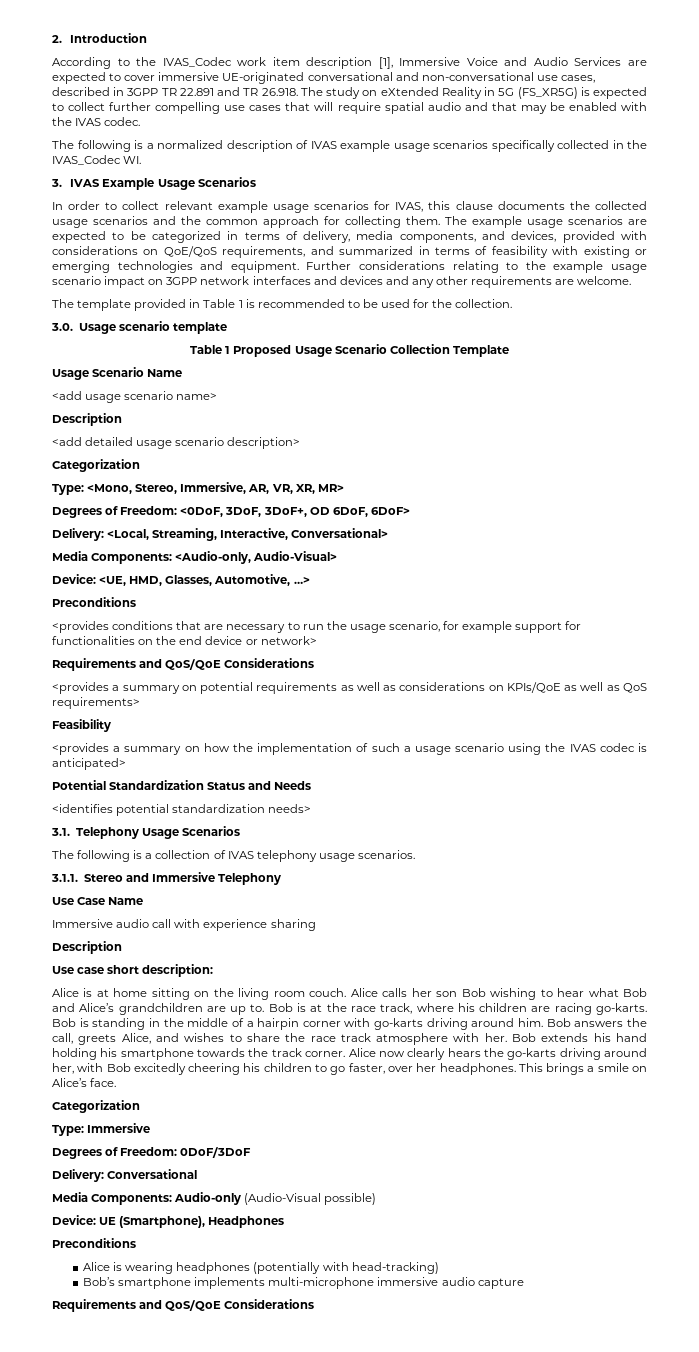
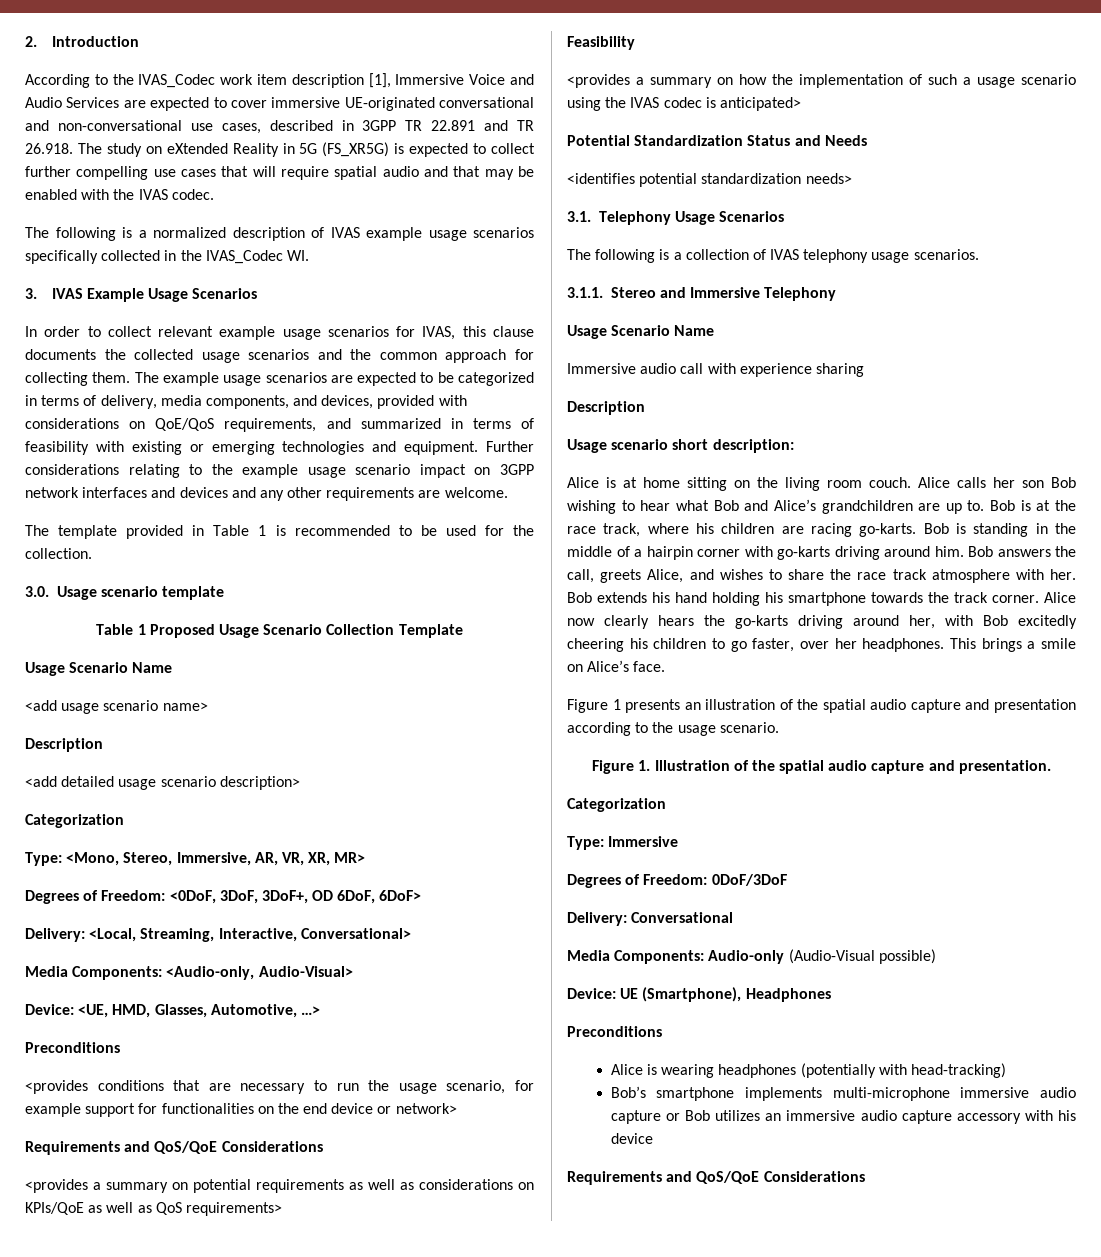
[52,897,106,905] Use Case -> [567,325,671,339] Usage Scenario
[52,966,105,974] Use case -> [567,439,669,453] Usage scenario
(117, 1082) none -> [567,699,1076,713] [567,722,779,736] [592,760,1051,774] // Figure 1 presents an illustration of the spatial audio capture and presentation according to the usage scenario. // Figure 1. Illustration of the spatial audio capture and presentation.
(524, 1283) none -> [665,1110,1076,1124] [610,1133,653,1144] or Bob utilizes an immersive audio capture accessory with his device

